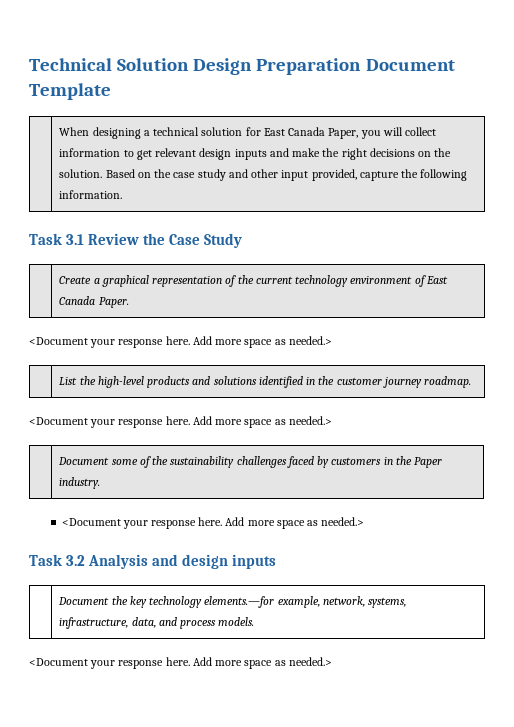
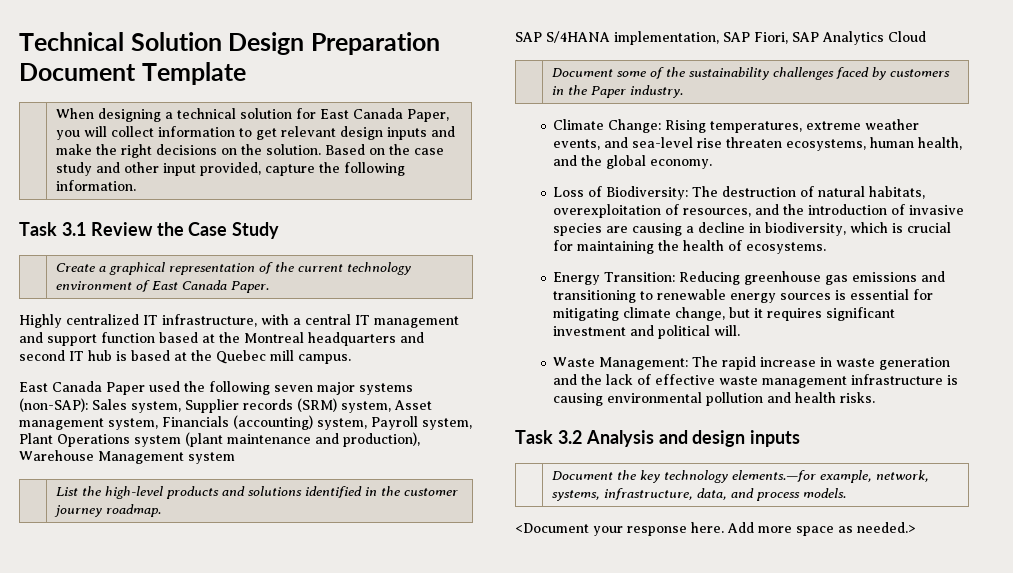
[29,336,332,348] <Document your response here. Add more space as needed.> -> [19,314,459,328] [19,332,424,346] [19,350,351,364] [19,381,413,395] [19,398,432,413] [19,415,472,430] [19,432,420,447] [19,450,235,464] Highly centralized IT infrastructure, with a central IT management and support function based at the Montreal headquarters and second IT hub is based at the Quebec mill campus. // East Canada Paper used the following seven major systems (non-SAP): Sales system, Supplier records (SRM) system, Asset management system, Financials (accounting) system, Payroll system, Plant Operations system (plant maintenance and production), Warehouse Management system
[29,416,332,428] <Document your response here. Add more space as needed.> -> [515,31,926,45] SAP S/4HANA implementation, SAP Fiori, SAP Analytics Cloud
[61,517,365,529] <Document your response here. Add more space as needed.> -> [553,119,920,133] [553,137,963,151] [553,155,713,169] [553,186,926,200] [553,204,965,218] [553,222,952,236] [553,240,827,254] [553,271,946,285] [553,289,934,303] [553,307,896,321] [553,325,741,339] [553,356,951,370] [553,374,959,388] [553,392,876,406] Climate Change: Rising temperatures, extreme weather events, and sea-level rise threaten ecosystems, human health, and the global economy. // Loss of Biodiversity: The destruction of natural habitats, overexploitation of resources, and the introduction of invasive species are causing a decline in biodiversity, which is crucial for maintaining the health of ecosystems. // Energy Transition: Reducing greenhouse gas emissions and transitioning to renewable energy sources is essential for mitigating climate change, but it requires significant investment and political will. // Waste Management: The rapid increase in waste generation and the lack of effective waste management infrastructure is causing environmental pollution and health risks.

